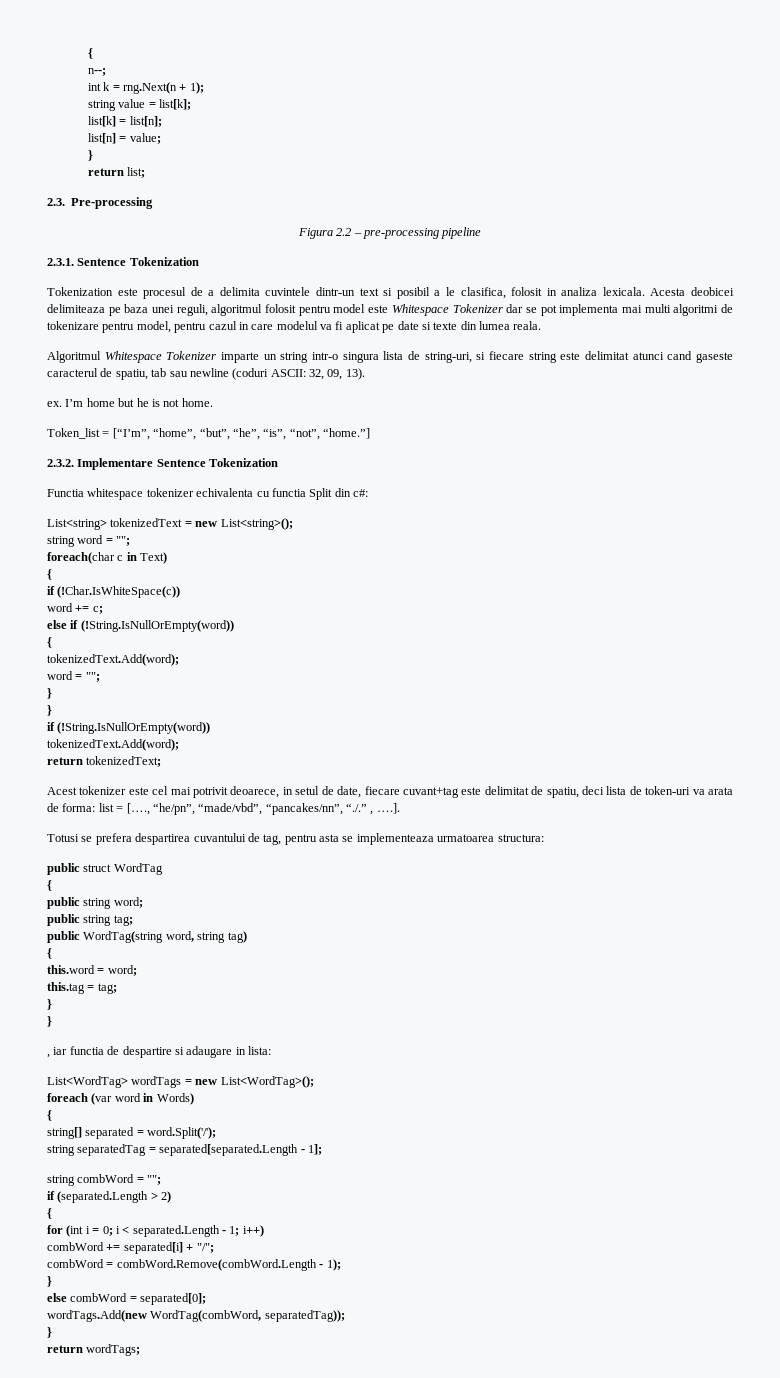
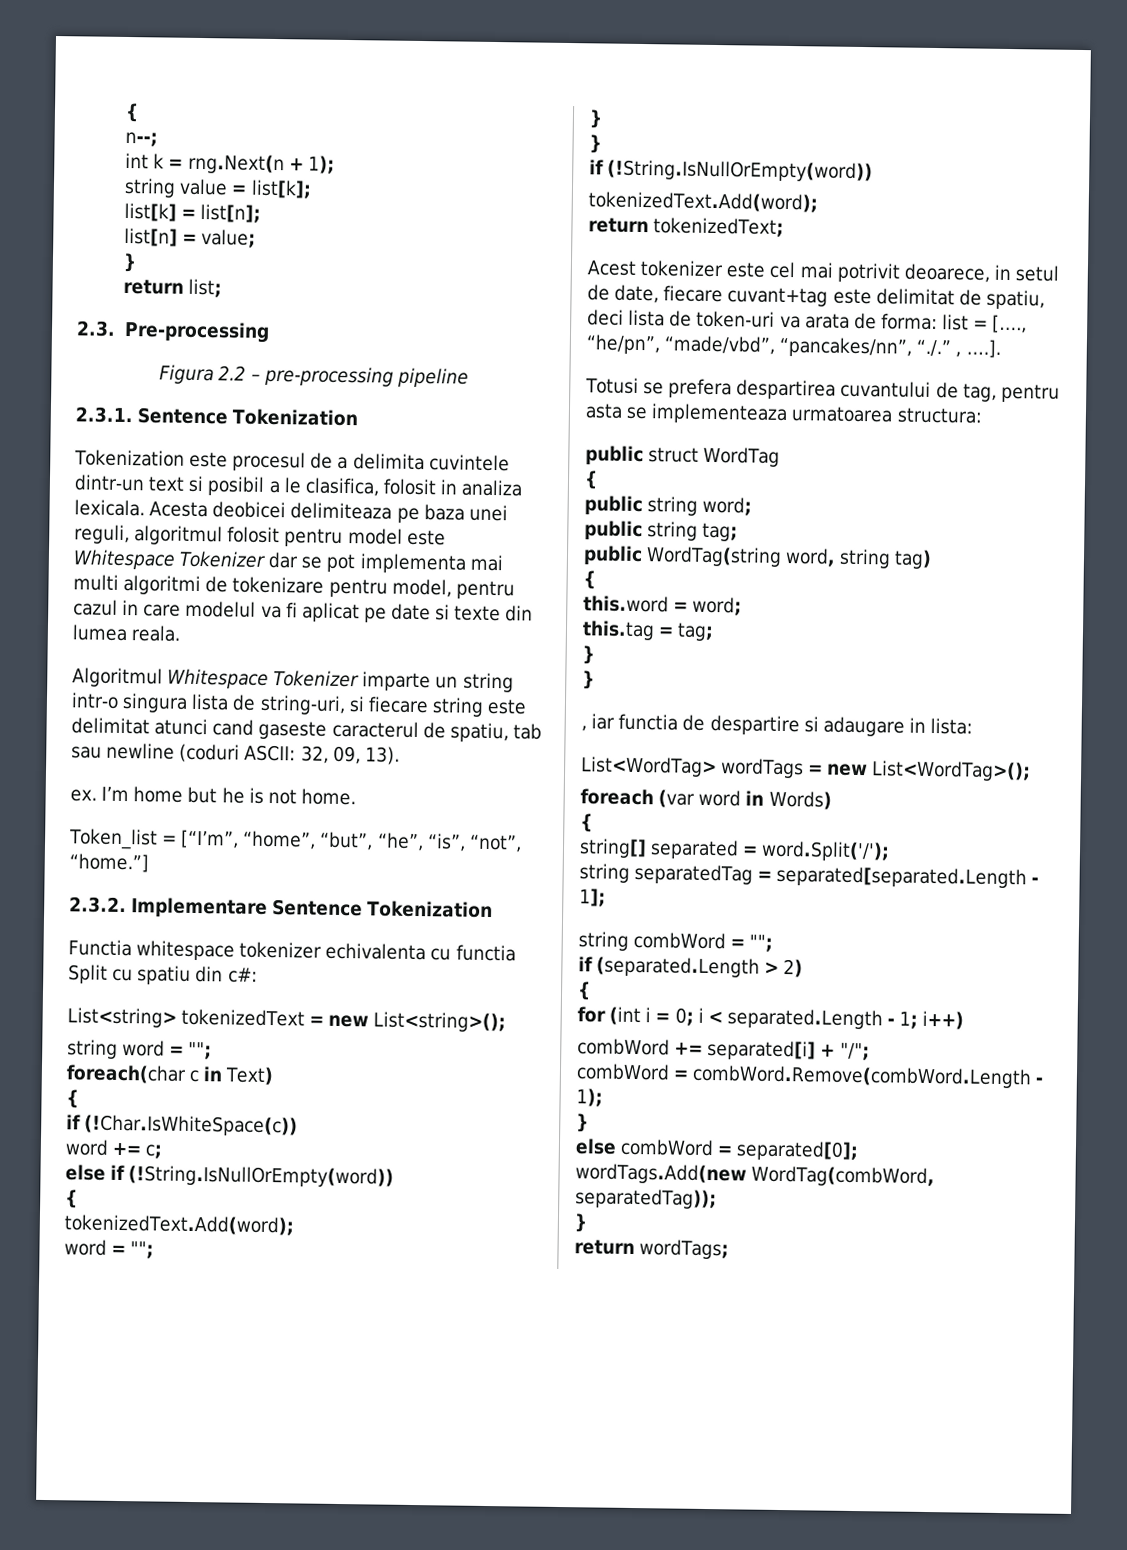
(333, 494) none -> [112,965,192,985] cu spatiu

